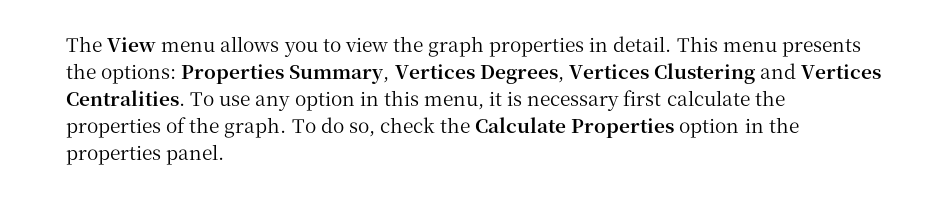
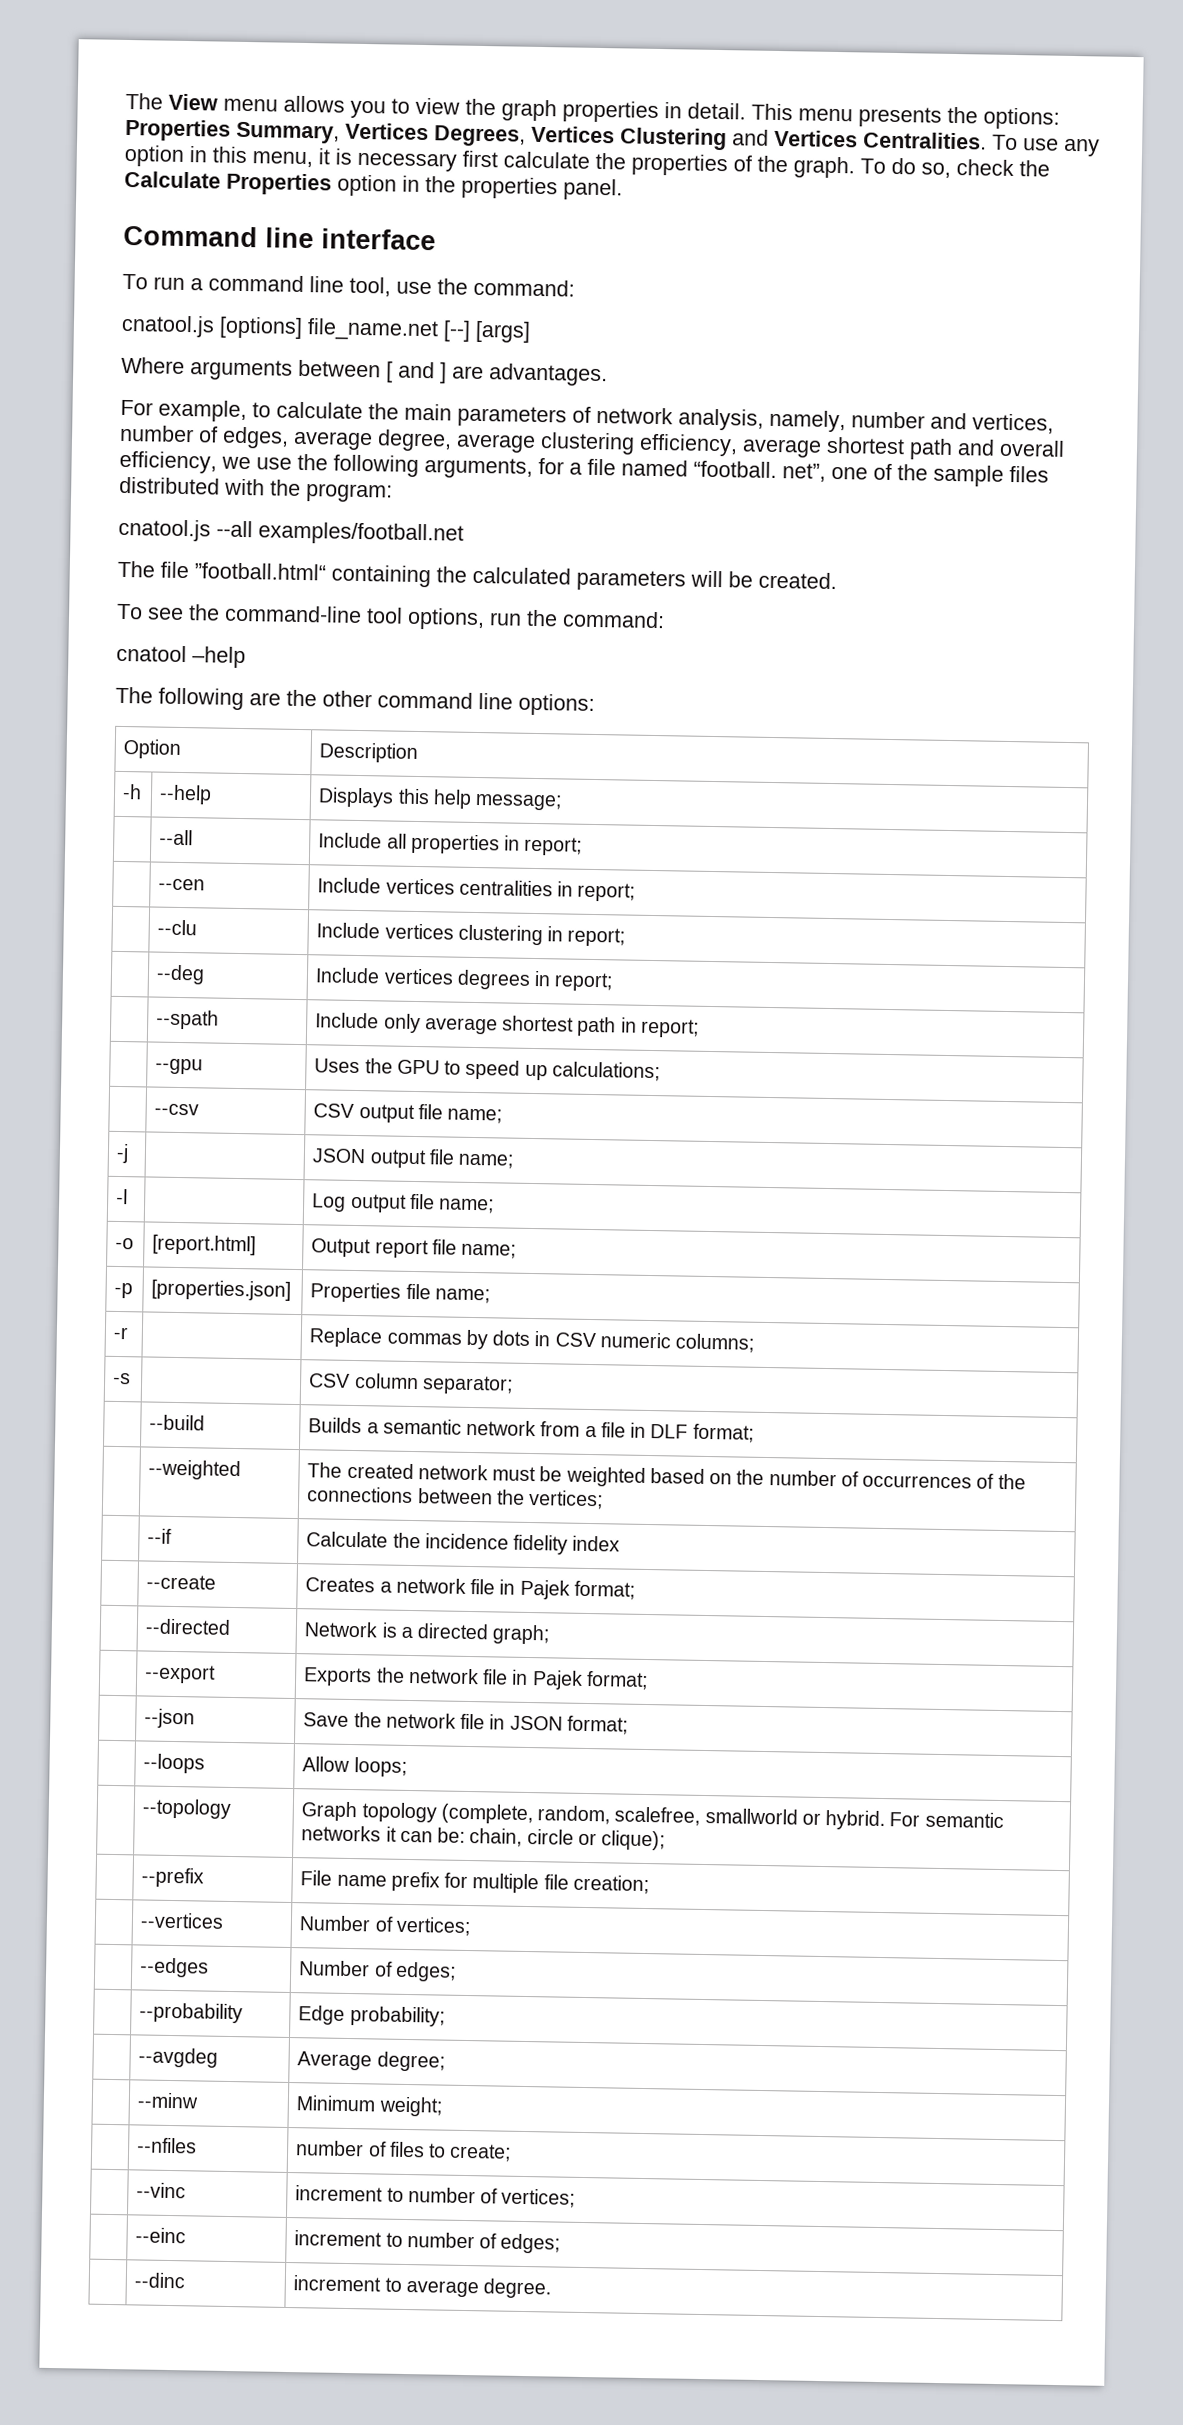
(225, 154) none -> [123,224,436,251] [122,273,575,297] [121,314,531,343] [121,356,608,387] [120,399,1054,434] [119,424,1065,460] [119,450,1049,487] [119,476,393,503] [118,518,464,546] [117,560,837,592] [116,603,665,631] [116,644,246,669] [115,686,595,716] [123,739,182,759] [319,742,419,764] [122,784,143,800] [159,784,213,805] [318,787,563,811] [159,829,194,846] [318,832,583,856] [158,878,206,891] [317,877,636,902] [157,919,198,936] [316,922,626,947] [156,964,206,985] [315,967,614,992] [156,1009,220,1030] [315,1012,699,1038] [155,1058,204,1075] [314,1058,660,1082] [154,1103,200,1116] [313,1103,503,1124] [116,1143,130,1164] [312,1148,514,1169] [116,1188,129,1205] [311,1193,495,1214] [115,1237,135,1250] [152,1234,257,1256] [311,1238,517,1259] [114,1282,134,1299] [151,1279,292,1301] [310,1282,490,1304] [113,1326,129,1340] [309,1327,755,1353] [113,1372,132,1385] [309,1373,513,1395] [149,1414,206,1431] [308,1417,754,1443] [148,1459,242,1481] [307,1462,1026,1490] [307,1486,604,1510] [147,1528,173,1544] [306,1531,621,1555] [146,1574,217,1590] [305,1577,635,1600] [145,1618,232,1635] [304,1621,551,1645] [144,1664,217,1684] [303,1667,648,1691] [144,1708,196,1729] [303,1712,628,1735] [143,1753,206,1774] [302,1756,407,1777] [142,1798,233,1819] [301,1801,1004,1831] [301,1825,666,1851] [141,1867,205,1888] [300,1870,649,1895] [140,1912,225,1929] [299,1915,471,1937] [140,1957,210,1978] [299,1960,456,1982] [139,2002,244,2024] [298,2005,445,2027] [138,2047,219,2068] [297,2051,445,2072] [137,2092,200,2109] [296,2095,442,2117] [137,2137,198,2154] [295,2140,512,2162] [136,2182,187,2199] [295,2185,576,2208] [135,2227,187,2244] [294,2230,561,2254] [134,2272,186,2289] [293,2275,552,2299] // Command line interface // To run a command line tool, use the command: // cnatool.js [options] file_name.net [--] [args] // Where arguments between [ and ] are advantages. // For example, to calculate the main parameters of network analysis, namely, number and vertices, number of edges, average degree, average clustering efficiency, average shortest path and overall efficiency, we use the following arguments, for a file named “football. net”, one of the sample files distributed with the program: // cnatool.js --all examples/football.net // The file ”football.html“ containing the calculated parameters will be created. // To see the command-line tool options, run the command: // cnatool –help // The following are the other command line options: // Option | Description // -h | --help | Displays this help message; // | --all | Include all properties in report; // | --cen | Include vertices centralities in report; // | --clu | Include vertices clustering in report; // | --deg | Include vertices degrees in report; // | --spath | Include only average shortest path in report; // | --gpu | Uses the GPU to speed up calculations; // | --csv | CSV output file name; // -j | | JSON output file name; // -l | | Log output file name; // -o | [report.html] | Output report file name; // -p | [properties.json] | Properties file name; // -r | | Replace commas by dots in CSV numeric columns; // -s | | CSV column separator; // | --build | Builds a semantic network from a file in DLF format; // | --weighted | The created network must be weighted based on the number of occurrences of the connections between the vertices; // | --if | Calculate the incidence fidelity index // | --create | Creates a network file in Pajek format; // | --directed | Network is a directed graph; // | --export | Exports the network file in Pajek format; // | --json | Save the network file in JSON format; // | --loops | Allow loops; // | --topology | Graph topology (complete, random, scalefree, smallworld or hybrid. For semantic networks it can be: chain, circle or clique); // | --prefix | File name prefix for multiple file creation; // | --vertices | Number of vertices; // | --edges | Number of edges; // | --probability | Edge probability; // | --avgdeg | Average degree; // | --minw | Minimum weight; // | --nfiles | number of files to create; // | --vinc | increment to number of vertices; // | --einc | increment to number of edges; // | --dinc | increment to average degree.

